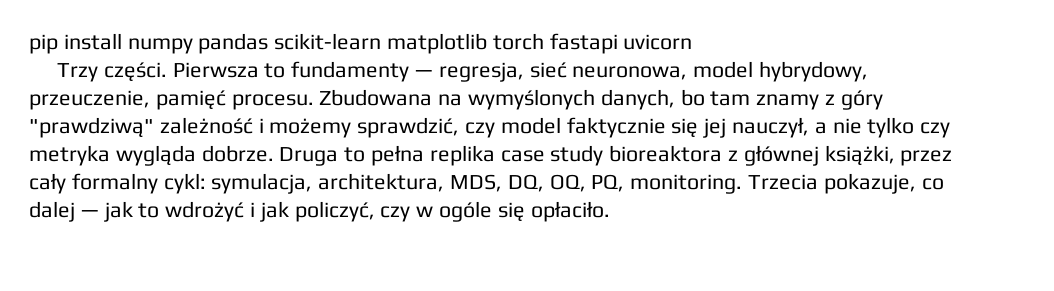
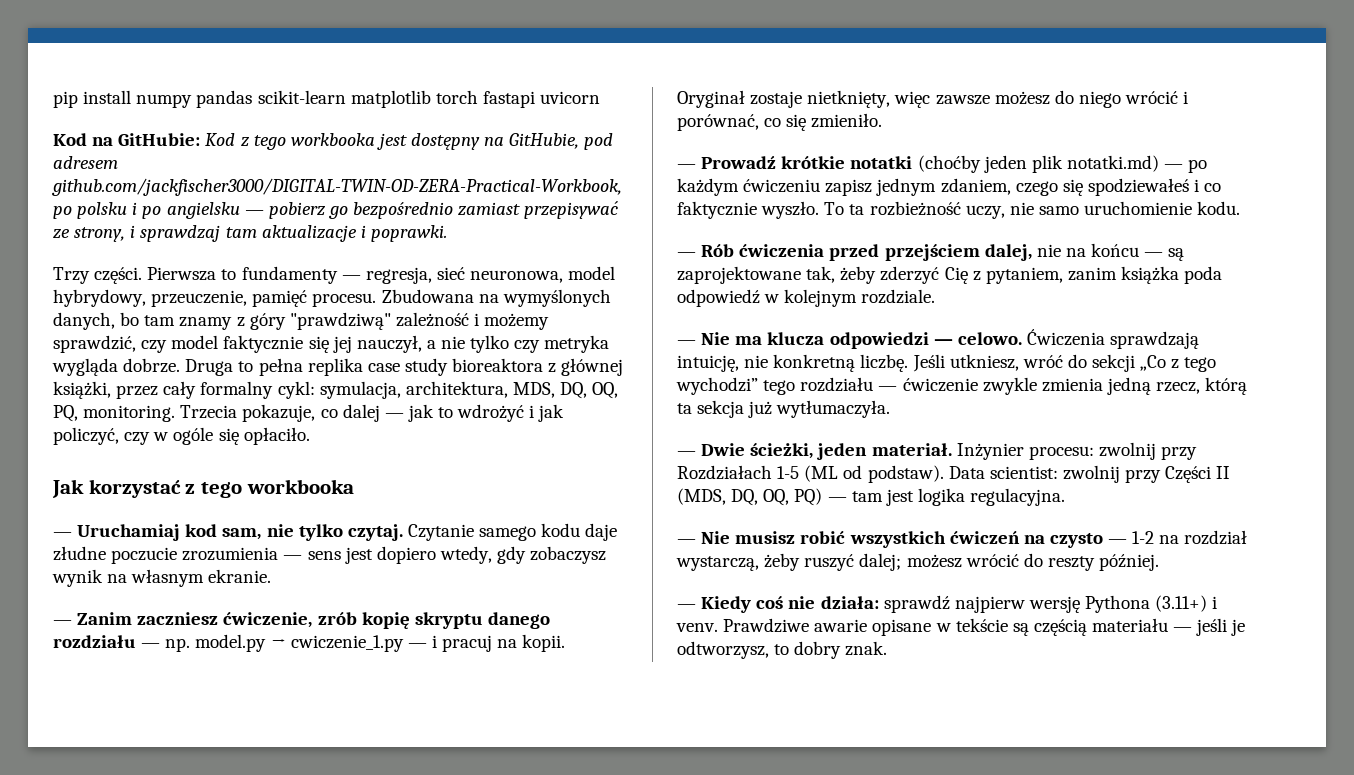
(693, 42) none -> [53,133,614,150] [53,156,118,169] [52,178,622,196] [53,201,619,219] [53,225,447,242] // Kod na GitHubie: Kod z tego workbooka jest dostępny na GitHubie, pod adresem github.com/jackfischer3000/DIGITAL-TWIN-OD-ZERA-Practical-Workbook, po polsku i po angielsku — pobierz go bezpośrednio zamiast przepisywać ze strony, i sprawdzaj tam aktualizacje i poprawki.
(610, 211) none -> [52,479,354,498] [53,523,618,541] [53,546,607,564] [52,569,272,587] [53,612,550,629] [53,634,566,652] [677,90,1189,108] [677,113,883,131] [677,155,1208,173] [677,178,1222,196] [677,201,1241,219] [677,243,1185,261] [677,266,1223,284] [677,289,936,307] [677,329,1200,349] [677,354,1217,372] [676,377,1248,395] [677,400,891,418] [677,442,1198,460] [677,465,1231,483] [677,488,1066,506] [677,530,1248,548] [676,553,1160,571] [677,595,1218,613] [676,618,1246,636] [677,641,888,659] // Jak korzystać z tego workbooka // — Uruchamiaj kod sam, nie tylko czytaj. Czytanie samego kodu daje złudne poczucie zrozumienia — sens jest dopiero wtedy, gdy zobaczysz wynik na własnym ekranie. // — Zanim zaczniesz ćwiczenie, zrób kopię skryptu danego rozdziału — np. model.py → cwiczenie_1.py — i pracuj na kopii. Oryginał zostaje nietknięty, więc zawsze możesz do niego wrócić i porównać, co się zmieniło. // — Prowadź krótkie notatki (choćby jeden plik notatki.md) — po każdym ćwiczeniu zapisz jednym zdaniem, czego się spodziewałeś i co faktycznie wyszło. To ta rozbieżność uczy, nie samo uruchomienie kodu. // — Rób ćwiczenia przed przejściem dalej, nie na końcu — są zaprojektowane tak, żeby zderzyć Cię z pytaniem, zanim książka poda odpowiedź w kolejnym rozdziale. // — Nie ma klucza odpowiedzi — celowo. Ćwiczenia sprawdzają intuicję, nie konkretną liczbę. Jeśli utkniesz, wróć do sekcji „Co z tego wychodzi” tego rozdziału — ćwiczenie zwykle zmienia jedną rzecz, którą ta sekcja już wytłumaczyła. // — Dwie ścieżki, jeden materiał. Inżynier procesu: zwolnij przy Rozdziałach 1-5 (ML od podstaw). Data scientist: zwolnij przy Części II (MDS, DQ, OQ, PQ) — tam jest logika regulacyjna. // — Nie musisz robić wszystkich ćwiczeń na czysto — 1-2 na rozdział wystarczą, żeby ruszyć dalej; możesz wrócić do reszty później. // — Kiedy coś nie działa: sprawdź najpierw wersję Pythona (3.11+) i venv. Prawdziwe awarie opisane w tekście są częścią materiału — jeśli je odtworzysz, to dobry znak.

